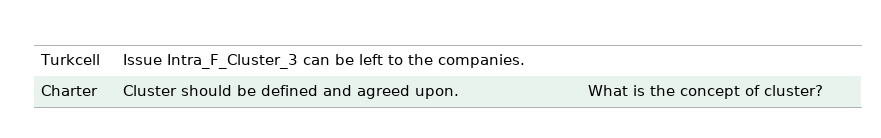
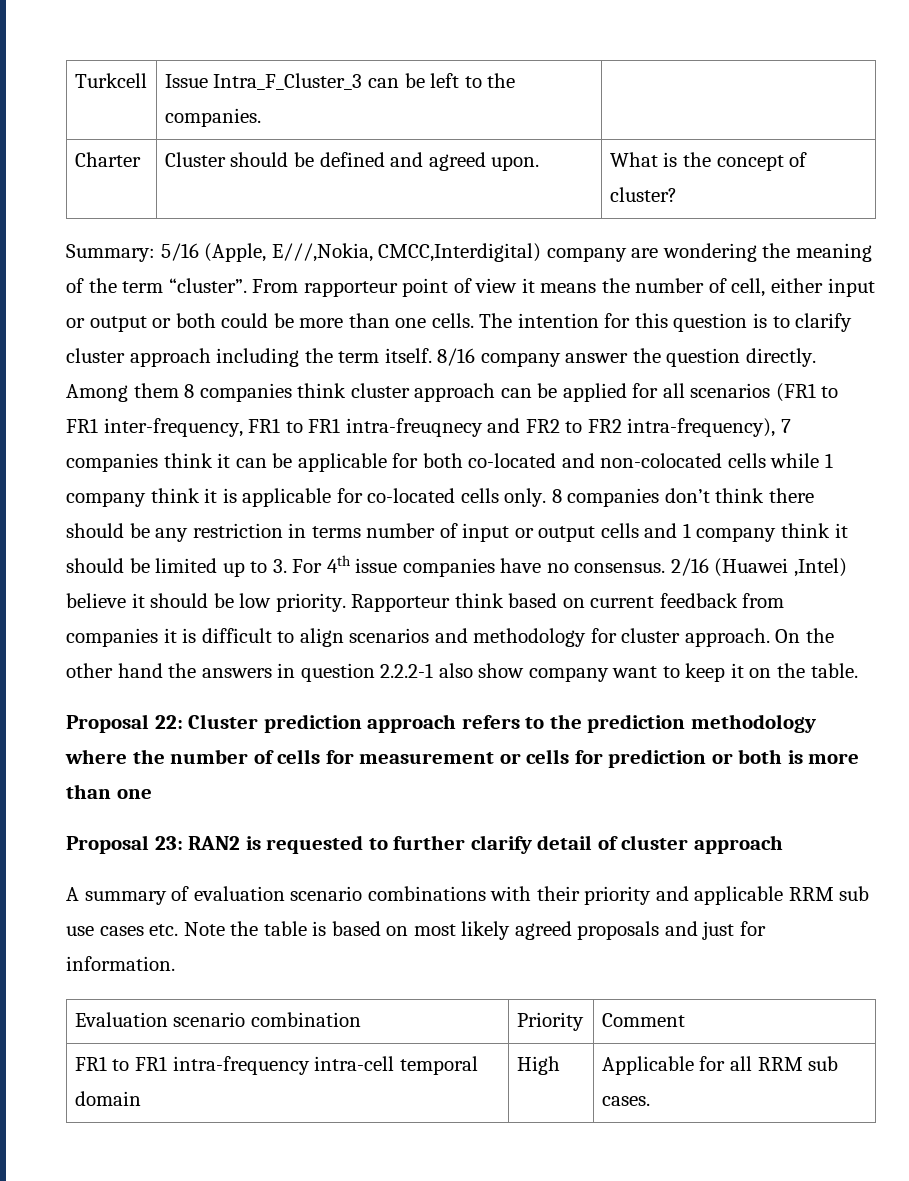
(823, 90) none -> [66,243,872,262] [66,278,875,297] [66,313,853,332] [66,348,816,367] [66,383,839,402] [66,418,791,437] [66,453,833,472] [66,488,814,507] [66,523,848,542] [66,555,848,577] [66,593,785,612] [66,628,834,647] [66,663,858,682] [66,714,816,733] [65,749,860,768] [66,784,152,799] [66,835,783,854] [66,886,870,905] [66,921,767,940] [66,956,175,971] [74,1012,362,1027] [516,1012,584,1031] [601,1013,685,1027] [74,1056,478,1075] [74,1091,141,1106] [516,1056,560,1075] [601,1056,839,1075] [601,1096,650,1106] // Summary: 5/16 (Apple, E///,Nokia, CMCC,Interdigital) company are wondering the meaning of the term “cluster”. From rapporteur point of view it means the number of cell, either input or output or both could be more than one cells. The intention for this question is to clarify cluster approach including the term itself. 8/16 company answer the question directly. Among them 8 companies think cluster approach can be applied for all scenarios (FR1 to FR1 inter-frequency, FR1 to FR1 intra-freuqnecy and FR2 to FR2 intra-frequency), 7 companies think it can be applicable for both co-located and non-colocated cells while 1 company think it is applicable for co-located cells only. 8 companies don’t think there should be any restriction in terms number of input or output cells and 1 company think it should be limited up to 3. For 4th issue companies have no consensus. 2/16 (Huawei ,Intel) believe it should be low priority. Rapporteur think based on current feedback from companies it is difficult to align scenarios and methodology for cluster approach. On the other hand the answers in question 2.2.2-1 also show company want to keep it on the table. // Proposal 22: Cluster prediction approach refers to the prediction methodology where the number of cells for measurement or cells for prediction or both is more than one // Proposal 23: RAN2 is requested to further clarify detail of cluster approach // A summary of evaluation scenario combinations with their priority and applicable RRM sub use cases etc. Note the table is based on most likely agreed proposals and just for information. // Evaluation scenario combination | Priority | Comment // FR1 to FR1 intra-frequency intra-cell temporal domain | High | Applicable for all RRM sub cases.

